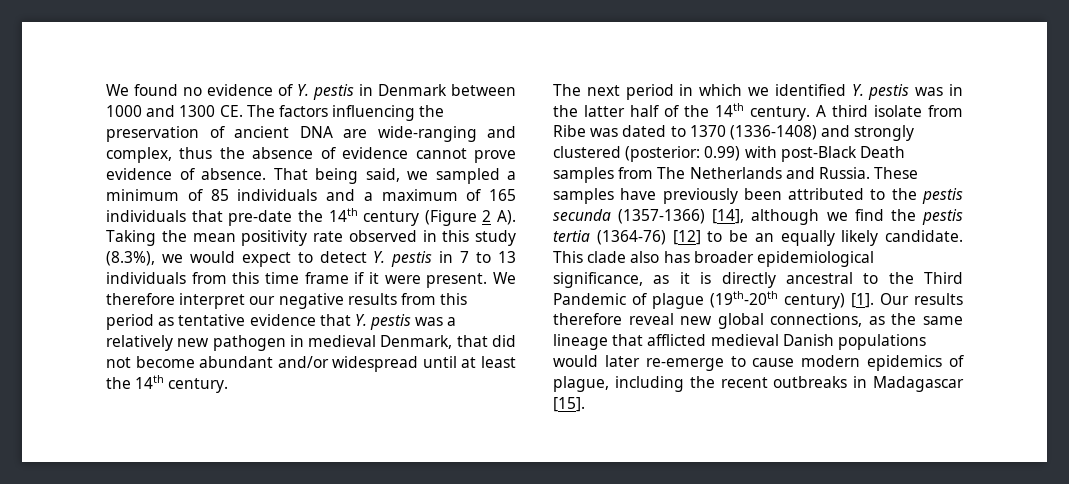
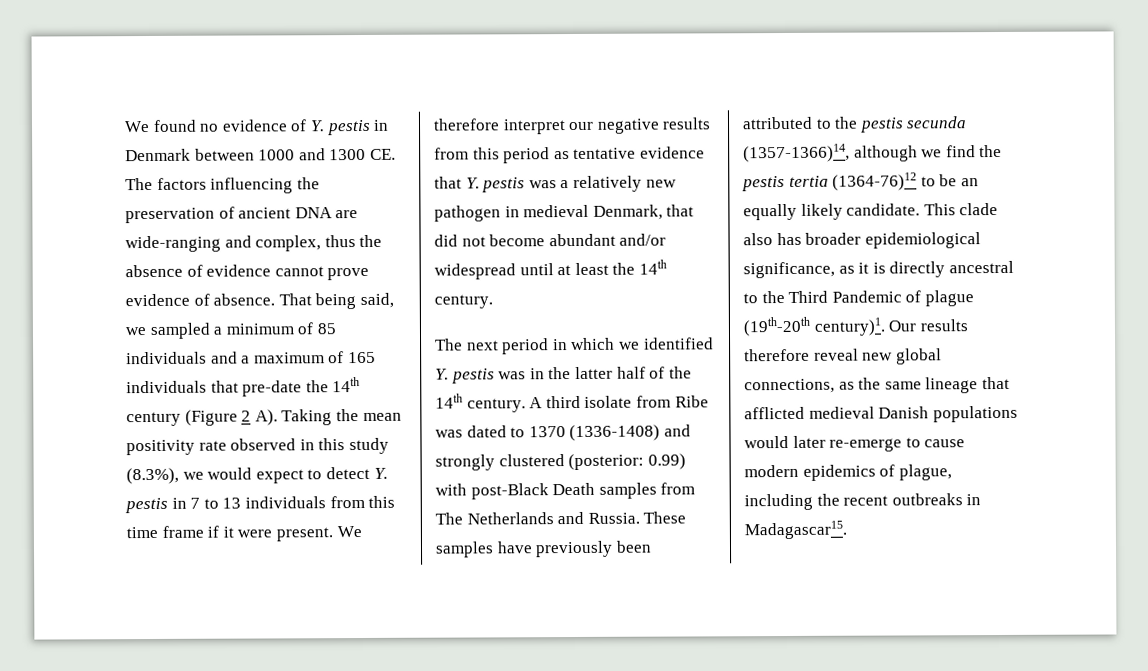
[618,209,745,224] (1357-1366) [14], -> [743,143,850,163] (1357-1366)14,
[596,230,701,245] (1364-76) [12] -> [832,172,918,191] (1364-76)12
[784,293,874,309] century) [1]. -> [813,317,886,336] century)1.
[873,376,964,392] [553,397,585,412] Madagascar [15]. -> [744,520,847,540] Madagascar15.

